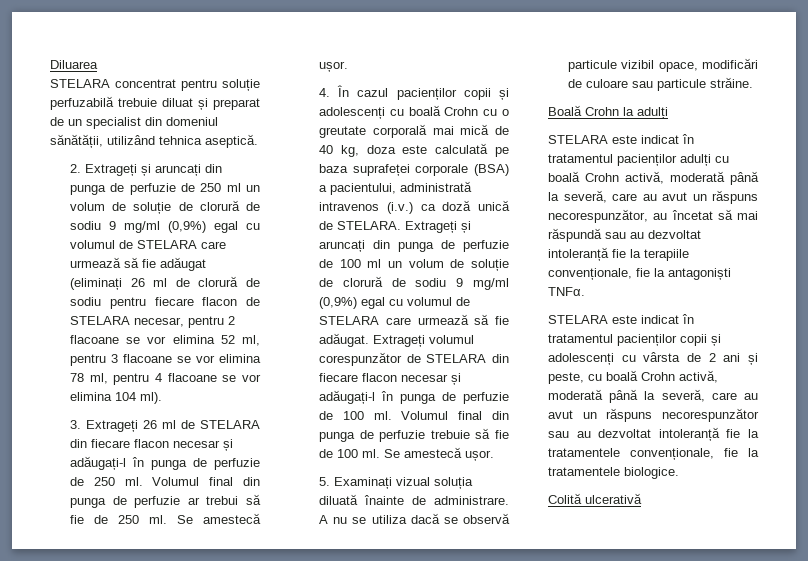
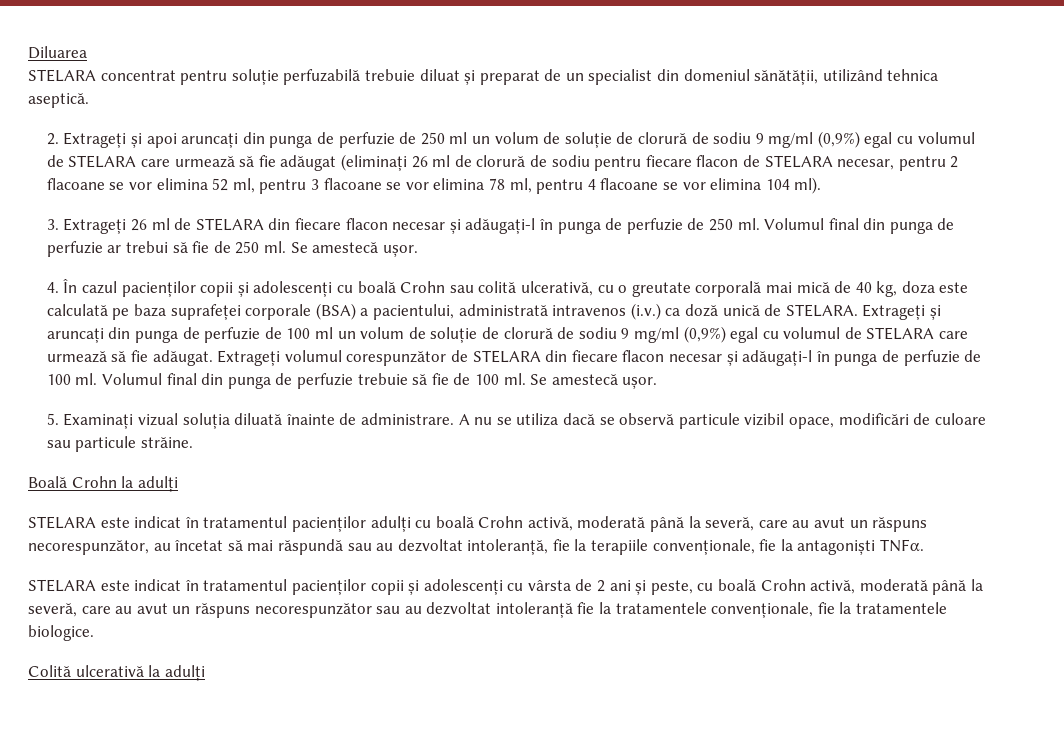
(152, 170) none -> [146,133,177,148] apoi
(479, 111) none -> [449,281,593,296] sau colită ulcerativă,
[548,247,609,261] intoleranță -> [467,539,549,555] intoleranță,
(642, 498) none -> [148,665,205,681] la adulți

